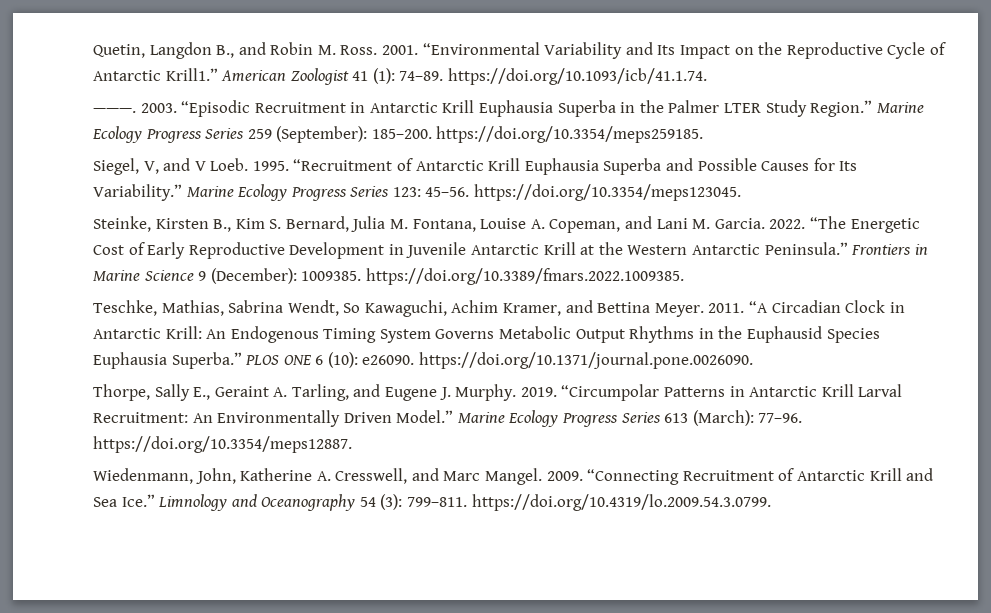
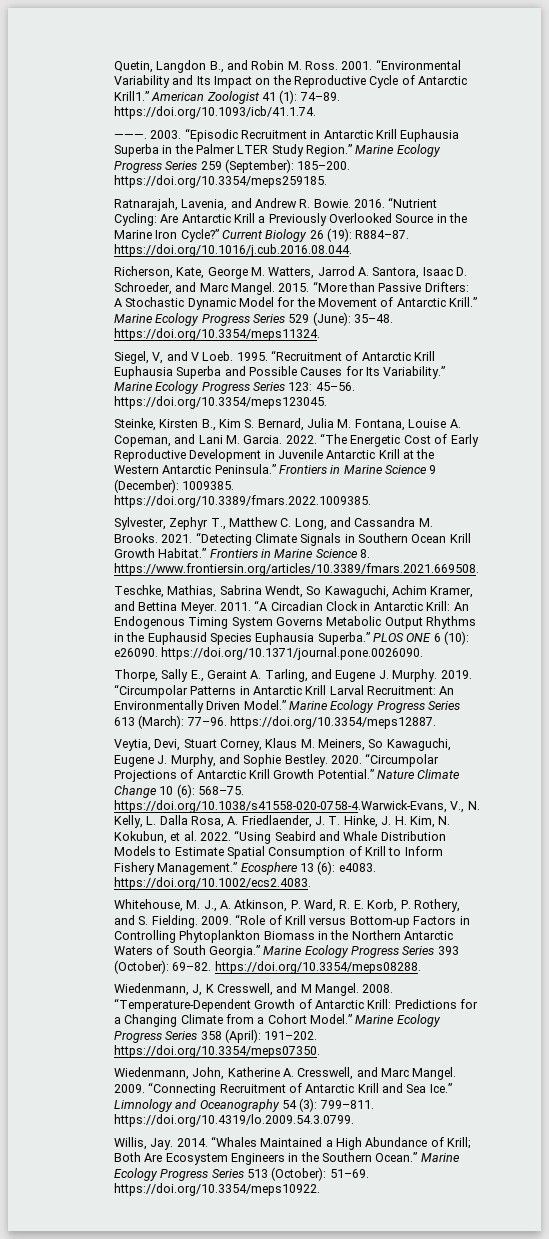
(704, 134) none -> [113,197,438,211] [113,213,468,226] [113,228,410,242] [113,244,352,257] [113,266,468,279] [113,281,469,295] [113,297,478,310] [113,312,394,326] [113,328,320,341] // Ratnarajah, Lavenia, and Andrew R. Bowie. 2016. “Nutrient Cycling: Are Antarctic Krill a Previously Overlooked Source in the Marine Iron Cycle?” Current Biology 26 (19): R884–87. https://doi.org/10.1016/j.cub.2016.08.044. // Richerson, Kate, George M. Watters, Jarrod A. Santora, Isaac D. Schroeder, and Marc Mangel. 2015. “More than Passive Drifters: A Stochastic Dynamic Model for the Movement of Antarctic Krill.” Marine Ecology Progress Series 529 (June): 35–48. https://doi.org/10.3354/meps11324.
(684, 276) none -> [113,517,433,530] [113,532,471,546] [113,548,371,558] [113,563,479,576] // Sylvester, Zephyr T., Matthew C. Long, and Cassandra M. Brooks. 2021. “Detecting Climate Signals in Southern Ocean Krill Growth Habitat.” Frontiers in Marine Science 8. https://www.frontiersin.org/articles/10.3389/fmars.2021.669508.
(352, 444) none -> [113,738,451,751] [113,753,440,767] [113,769,461,782] [113,784,244,798] [113,800,480,813] [113,815,451,828] [113,830,446,844] [113,846,443,859] [113,861,376,875] [113,877,311,890] [113,899,460,912] [113,914,470,928] [113,930,454,943] [113,945,459,958] [113,960,421,974] [113,983,394,996] [113,998,479,1012] [113,1014,441,1027] [113,1029,318,1043] [113,1045,320,1058] // Veytia, Devi, Stuart Corney, Klaus M. Meiners, So Kawaguchi, Eugene J. Murphy, and Sophie Bestley. 2020. “Circumpolar Projections of Antarctic Krill Growth Potential.” Nature Climate Change 10 (6): 568–75. https://doi.org/10.1038/s41558-020-0758-4.Warwick-Evans, V., N. Kelly, L. Dalla Rosa, A. Friedlaender, J. T. Hinke, J. H. Kim, N. Kokubun, et al. 2022. “Using Seabird and Whale Distribution Models to Estimate Spatial Consumption of Krill to Inform Fishery Management.” Ecosphere 13 (6): e4083. https://doi.org/10.1002/ecs2.4083. // Whitehouse, M. J., A. Atkinson, P. Ward, R. E. Korb, P. Rothery, and S. Fielding. 2009. “Role of Krill versus Bottom-up Factors in Controlling Phytoplankton Biomass in the Northern Antarctic Waters of South Georgia.” Marine Ecology Progress Series 393 (October): 69–82. https://doi.org/10.3354/meps08288. // Wiedenmann, J, K Cresswell, and M Mangel. 2008. “Temperature-Dependent Growth of Antarctic Krill: Predictions for a Changing Climate from a Cohort Model.” Marine Ecology Progress Series 358 (April): 191–202. https://doi.org/10.3354/meps07350.
(771, 502) none -> [113,1136,472,1150] [113,1152,460,1165] [113,1167,369,1181] [113,1183,320,1196] // Willis, Jay. 2014. “Whales Maintained a High Abundance of Krill; Both Are Ecosystem Engineers in the Southern Ocean.” Marine Ecology Progress Series 513 (October): 51–69. https://doi.org/10.3354/meps10922.

